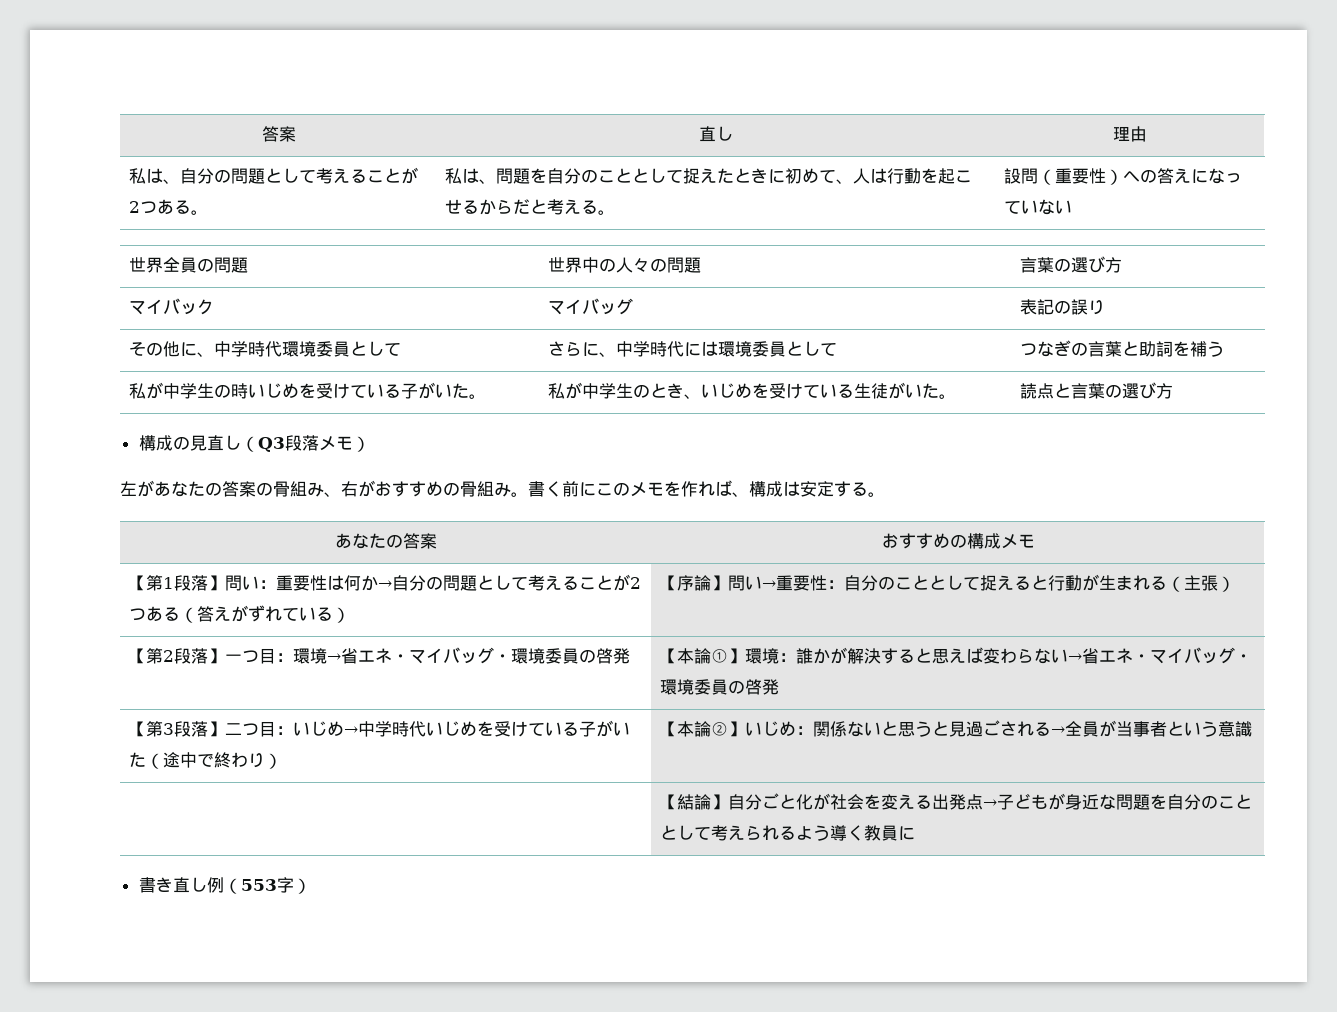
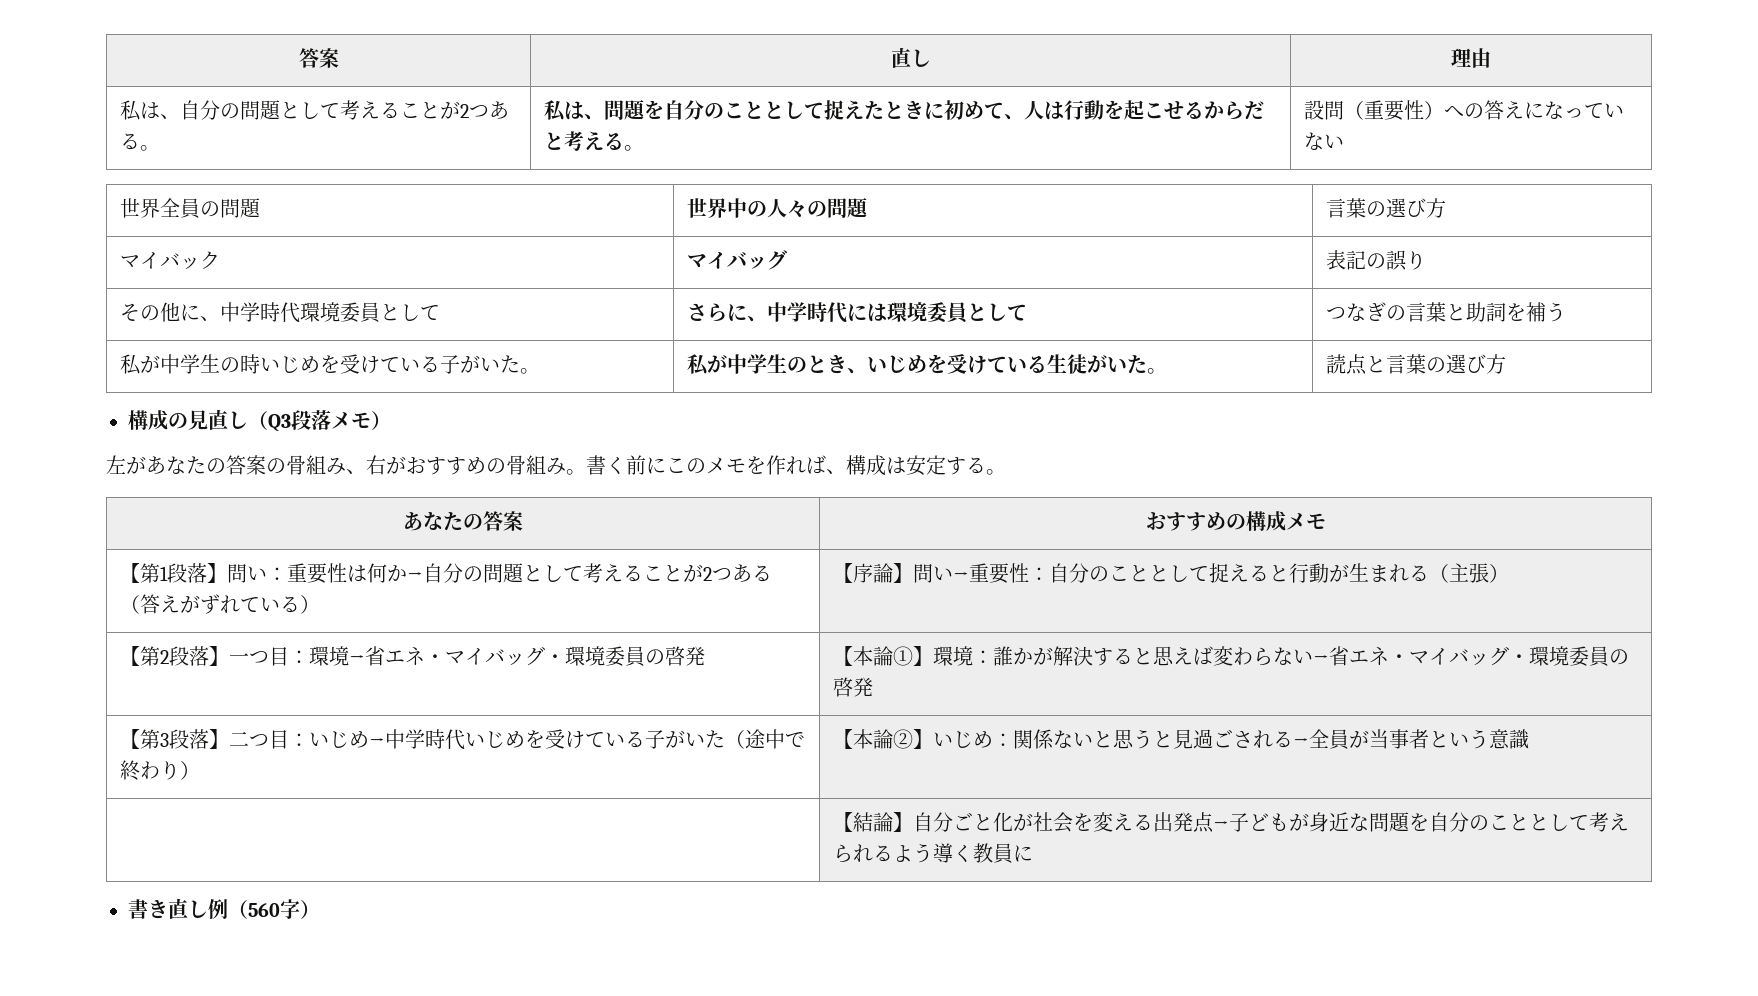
[240,879,277,891] 553 -> [248,903,280,917] 560

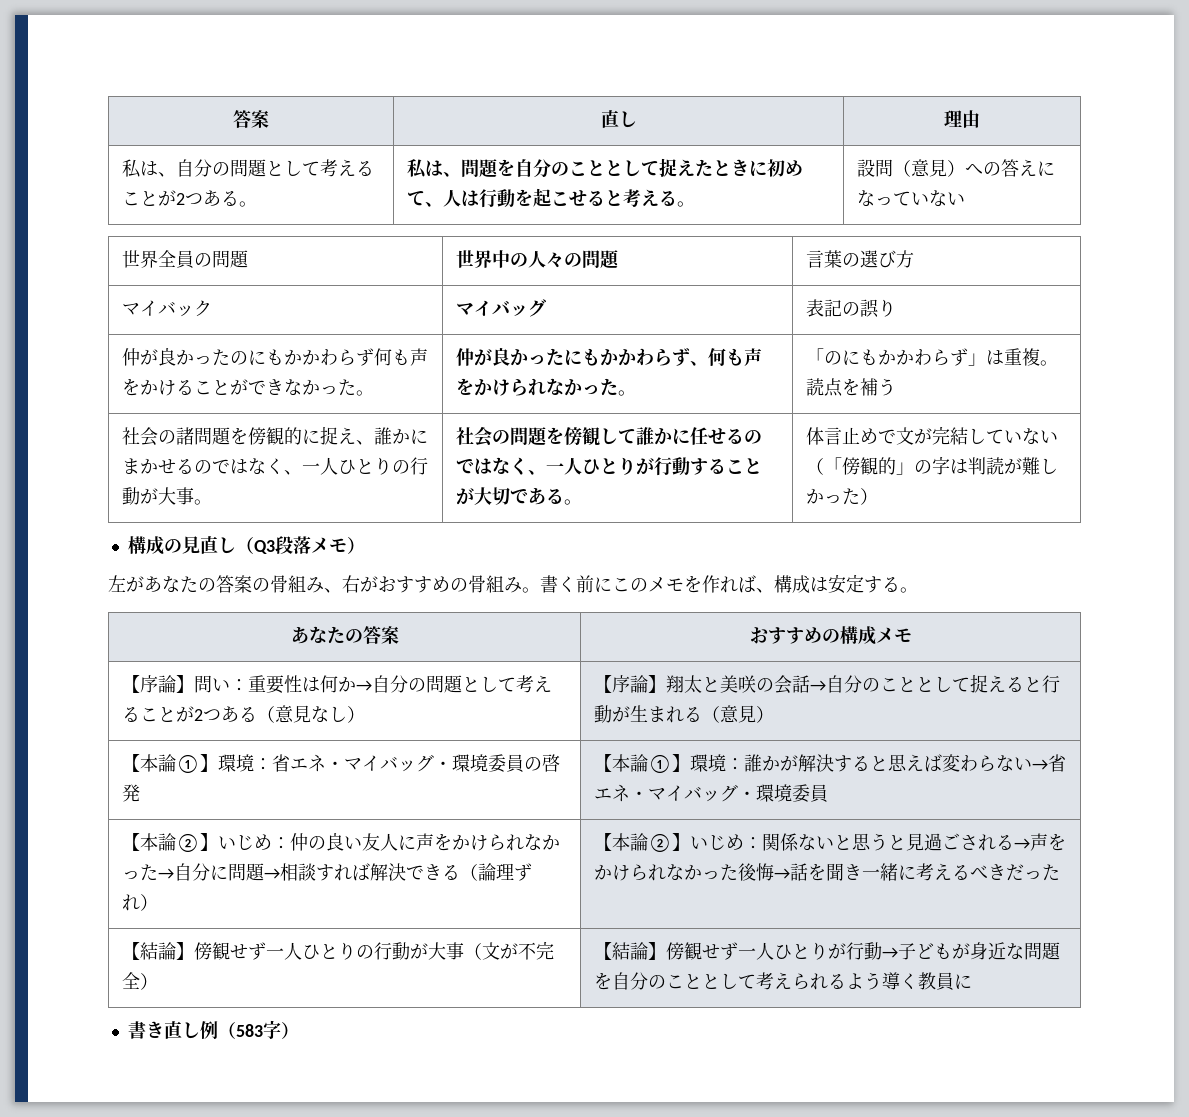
[1204,101,1265,120] からだ -> (605, 198) none
[1364,100,1425,121] 重要性 -> [910,159,947,177] 意見
[120,302,441,323] [687,302,1028,323] [1326,302,1567,322] [120,354,541,375] [687,354,1168,376] [1326,354,1507,375] その他に、中学時代環境委員として | さらに、中学時代には環境委員として | つなぎの言葉と助詞を補う // 私が中学生の時いじめを受けている子がいた。 | 私が中学生のとき、いじめを受けている生徒がいた。 | 読点と言葉の選び方 -> [121,348,428,366] [121,378,374,396] [455,347,762,366] [455,378,636,396] [805,348,1058,366] [805,378,896,397] [121,426,428,446] [121,457,428,475] [121,487,212,505] [455,426,762,447] [455,457,762,476] [455,487,582,505] [805,426,1058,445] [805,456,1058,475] [805,488,878,505] 仲が良かったのにもかかわらず何も声をかけることができなかった。 | 仲が良かったにもかかわらず、何も声をかけられなかった。 | 「のにもかかわらず」は重複。読点を補う // 社会の諸問題を傍観的に捉え、誰かにまかせるのではなく、一人ひとりの行動が大事。 | 社会の問題を傍観して誰かに任せるのではなく、一人ひとりが行動することが大切である。 | 体言止めで文が完結していない（「傍観的」の字は判読が難しかった）
[140,563,208,583] 第1段落 -> [139,675,176,693] 序論
[140,594,301,614] 答えがずれている -> [274,705,347,723] 意見なし
[913,563,1050,584] 問い→重要性： -> [665,675,826,694] 翔太と美咲の会話→
[1449,563,1490,583] 主張 -> [719,705,756,723] 意見
[140,646,366,666] 第2段落】一つ目：環境→ -> [139,754,272,773] 本論①】環境：
[1609,649,1630,665] [833,677,874,697] [120,729,806,750] [120,760,181,781] の啓発 // 【第3段落】二つ目：いじめ→中学時代いじめを受けている子がいた（途中で終わり -> [121,833,560,852] [121,863,532,881] [121,894,140,911] // 【本論②】いじめ：仲の良い友人に声をかけられなかった→自分に問題→相談すれば解決できる（論理ずれ
[1309,729,1530,749] [833,812,1215,833] 全員が当事者という意識 // | 【結論】自分ごと化が社会を変える出発点 -> [1029,833,1066,851] [593,863,1060,881] [121,941,554,960] [121,972,158,990] [593,942,882,960] 声をかけられなかった後悔→話を聞き一緒に考えるべきだった // 【結論】傍観せず一人ひとりの行動が大事（文が不完全） | 【結論】傍観せず一人ひとりが行動
[248,903,280,917] 560 -> [235,1024,263,1037] 583

